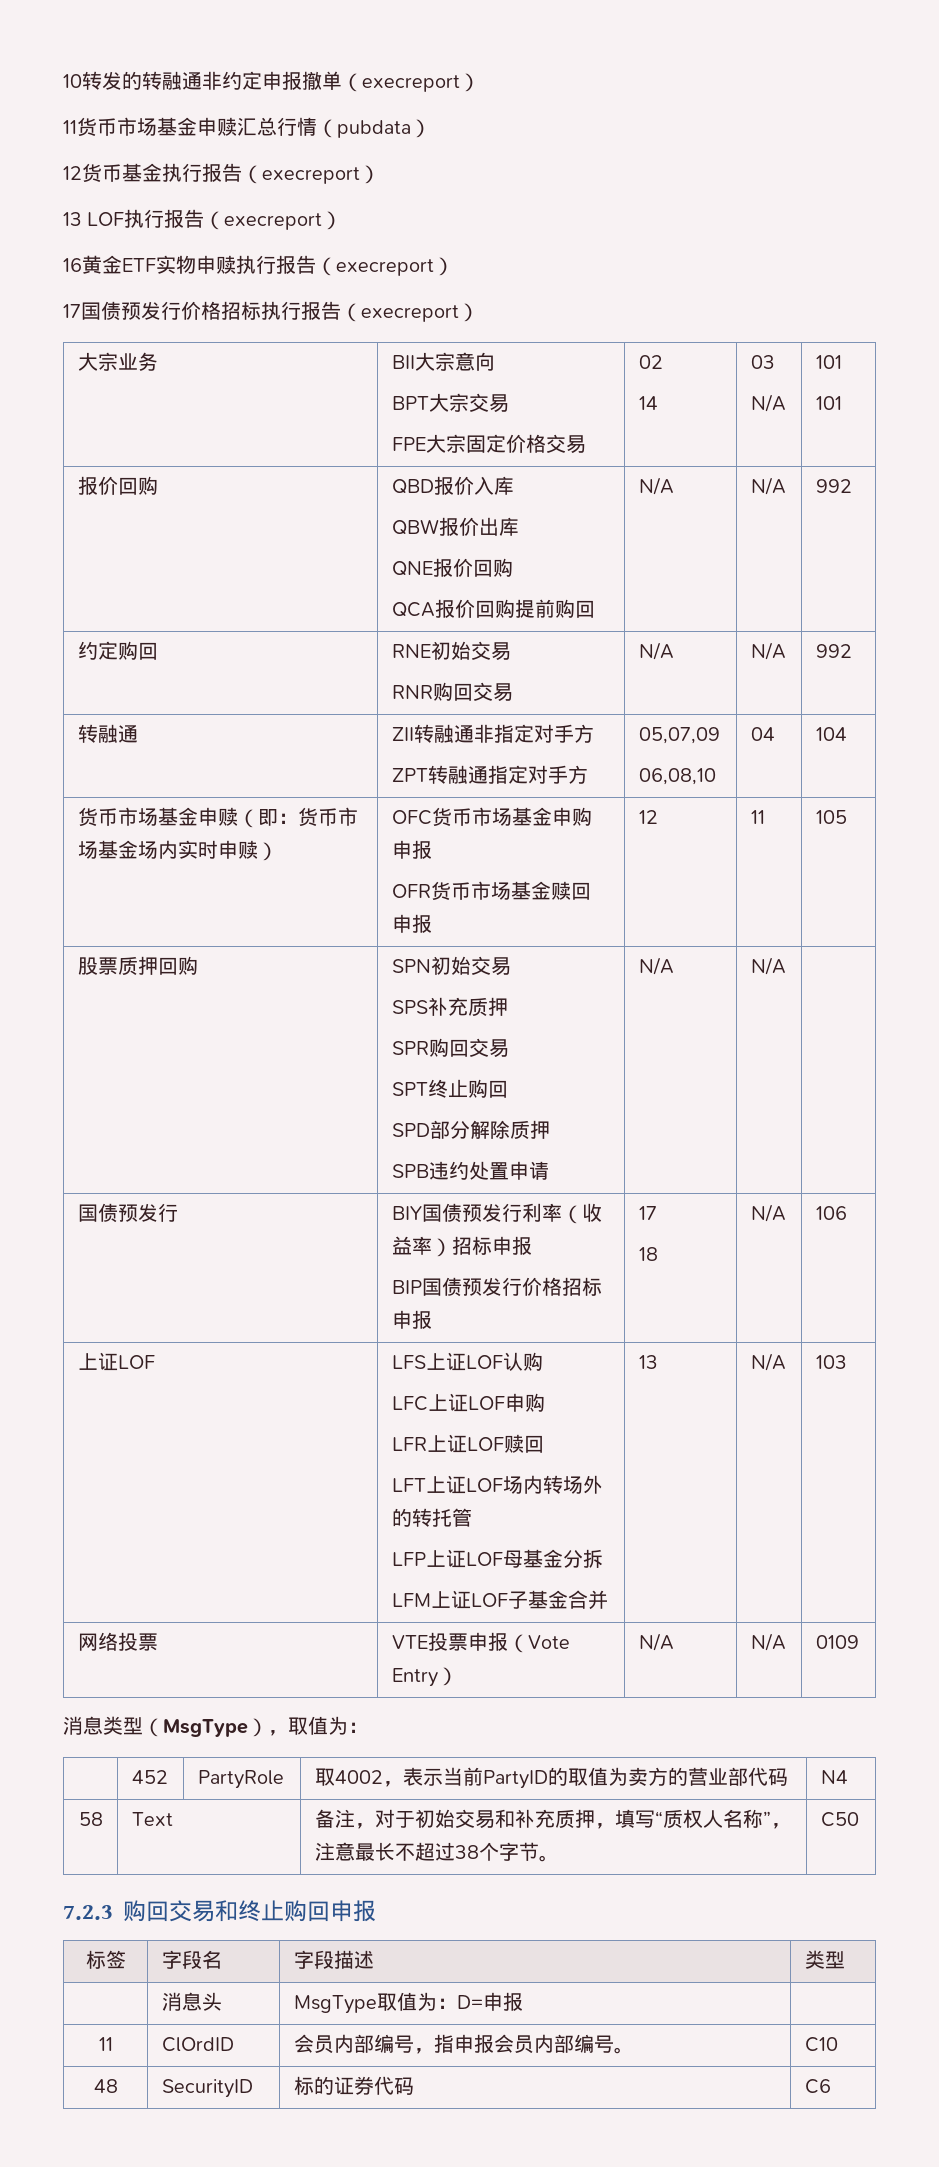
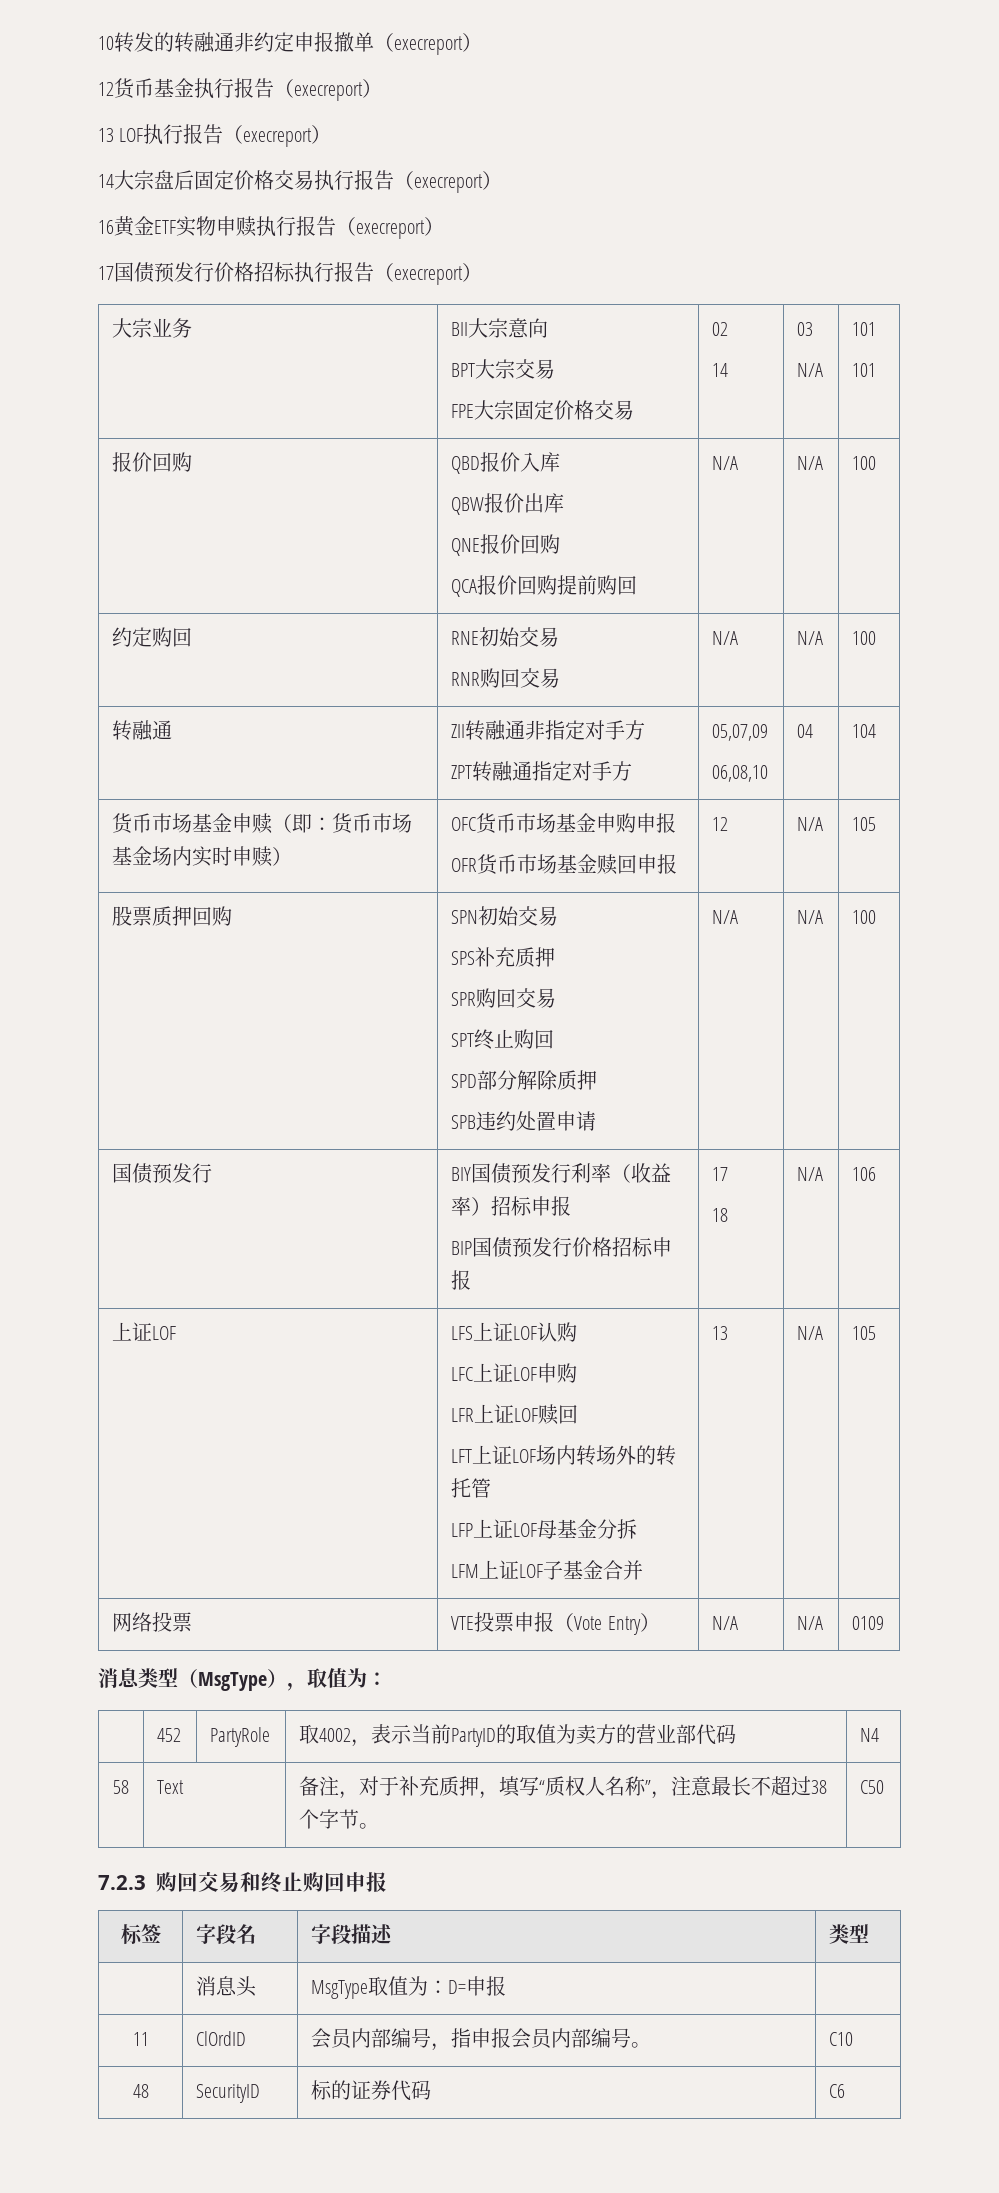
[63,117,431,138] // 11货币市场基金申赎汇总行情（pubdata） -> (482, 42) none
(343, 220) none -> [98,170,502,193] // 14大宗盘后固定价格交易执行报告（execreport）
[815,479,852,493] 992 -> [852,456,877,470] 100
[815,644,852,658] 992 -> [852,631,877,645] 100
[750,810,765,824] 11 -> [797,817,824,831] N/A
(786, 966) none -> [852,910,877,924] 100
[815,1355,847,1369] 103 -> [852,1326,877,1340] 105
[414,1809,515,1829] 初始交易和 -> (400, 1786) none

